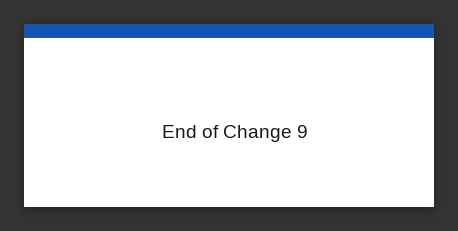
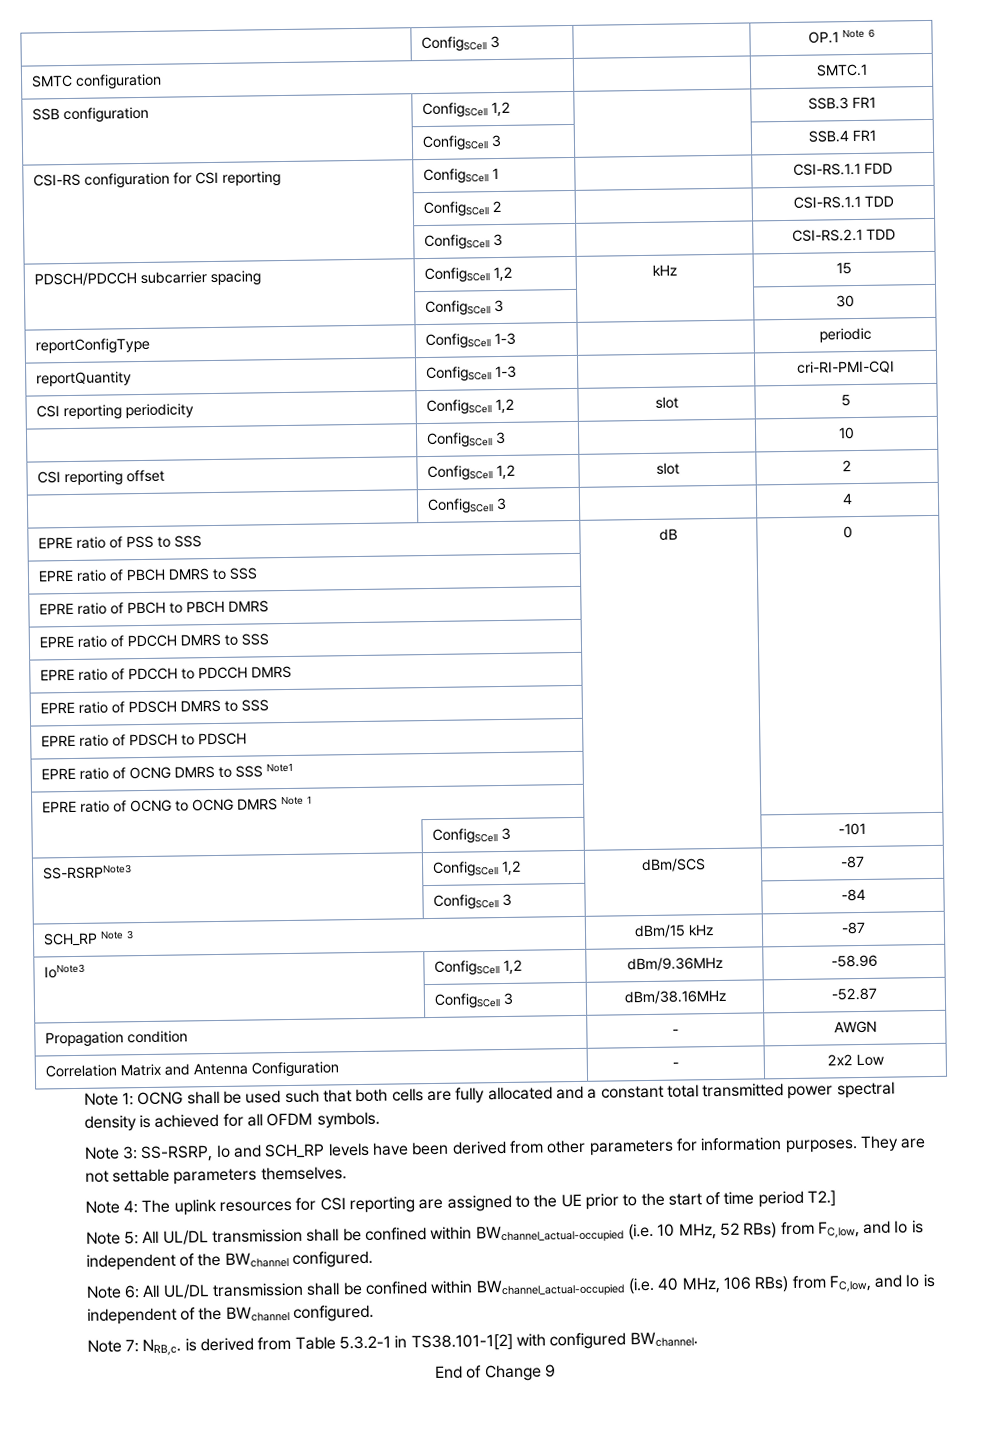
(161, 131) none -> [421,35,501,53] [807,28,875,44] [31,73,163,90] [815,63,868,77] [32,106,150,124] [422,101,512,119] [808,96,876,110] [422,134,503,152] [808,129,876,143] [33,171,282,189] [423,167,500,185] [793,162,893,176] [423,200,503,218] [792,195,894,209] [424,233,504,251] [792,228,896,242] [34,270,262,287] [424,266,514,284] [652,264,677,276] [836,262,852,275] [425,299,505,317] [835,295,855,308] [35,337,151,355] [425,332,517,350] [818,327,872,343] [36,371,133,387] [426,365,518,383] [797,360,895,374] [36,403,195,421] [426,398,516,416] [654,396,679,409] [841,394,851,407] [427,431,507,449] [838,427,855,440] [37,469,166,487] [427,464,517,482] [655,462,680,475] [842,460,852,472] [427,497,508,515] [842,493,853,505] [38,535,203,549] [659,528,678,541] [843,526,853,539] [38,567,259,582] [39,600,270,615] [39,633,270,648] [40,665,293,681] [40,699,270,714] [41,732,248,747] [41,762,294,780] [42,795,313,813] [432,827,512,844] [838,822,866,836] [43,864,133,880] [432,860,523,877] [640,858,706,873] [840,855,865,869] [433,893,513,910] [840,888,866,902] [43,930,135,947] [634,924,714,939] [841,921,866,935] [44,963,86,979] [434,959,524,976] [626,956,723,972] [830,954,878,968] [434,992,514,1009] [623,989,726,1005] [831,987,877,1001] [45,1030,189,1048] [672,1029,679,1035] [833,1020,877,1034] [45,1061,340,1078] [672,1062,679,1068] [826,1053,884,1067] [83,1081,895,1106] [83,1111,380,1132] [83,1135,927,1163] [84,1166,347,1185] [84,1190,837,1216] [85,1220,924,1245] [85,1250,373,1271] [85,1274,935,1299] [86,1304,374,1325] [86,1331,698,1357] | ConfigSCell 3 | | OP.1 Note 6 // SMTC configuration | | SMTC.1 // SSB configuration | ConfigSCell 1,2 | | SSB.3 FR1 // | ConfigSCell 3 | | SSB.4 FR1 // CSI-RS configuration for CSI reporting | ConfigSCell 1 | | CSI-RS.1.1 FDD // | ConfigSCell 2 | | CSI-RS.1.1 TDD // | ConfigSCell 3 | | CSI-RS.2.1 TDD // PDSCH/PDCCH subcarrier spacing | ConfigSCell 1,2 | kHz | 15 // | ConfigSCell 3 | | 30 // reportConfigType | ConfigSCell 1-3 | | periodic // reportQuantity | ConfigSCell 1-3 | | cri-RI-PMI-CQI // CSI reporting periodicity | ConfigSCell 1,2 | slot | 5 // | ConfigSCell 3 | | 10 // CSI reporting offset | ConfigSCell 1,2 | slot | 2 // | ConfigSCell 3 | | 4 // EPRE ratio of PSS to SSS | dB | 0 // EPRE ratio of PBCH DMRS to SSS | | // EPRE ratio of PBCH to PBCH DMRS | | // EPRE ratio of PDCCH DMRS to SSS | | // EPRE ratio of PDCCH to PDCCH DMRS | | // EPRE ratio of PDSCH DMRS to SSS | | // EPRE ratio of PDSCH to PDSCH | | // EPRE ratio of OCNG DMRS to SSS Note1 | | // EPRE ratio of OCNG to OCNG DMRS Note 1 | | // | ConfigSCell 3 | | -101 // SS-RSRPNote3 | ConfigSCell 1,2 | dBm/SCS | -87 // | ConfigSCell 3 | | -84 // SCH_RP Note 3 | dBm/15 kHz | -87 // IoNote3 | ConfigSCell 1,2 | dBm/9.36MHz | -58.96 // | ConfigSCell 3 | dBm/38.16MHz | -52.87 // Propagation condition | - | AWGN // Correlation Matrix and Antenna Configuration | - | 2x2 Low // Note 1: OCNG shall be used such that both cells are fully allocated and a constant total transmitted power spectral density is achieved for all OFDM symbols. // Note 3: SS-RSRP, Io and SCH_RP levels have been derived from other parameters for information purposes. They are not settable parameters themselves. // Note 4: The uplink resources for CSI reporting are assigned to the UE prior to the start of time period T2.] // Note 5: All UL/DL transmission shall be confined within BWchannel_actual-occupied (i.e. 10 MHz, 52 RBs) from FC,low, and Io is independent of the BWchannel configured. // Note 6: All UL/DL transmission shall be confined within BWchannel_actual-occupied (i.e. 40 MHz, 106 RBs) from FC,low, and Io is independent of the BWchannel configured. // Note 7: NRB,c. is derived from Table 5.3.2-1 in TS38.101-1[2] with configured BWchannel. //

